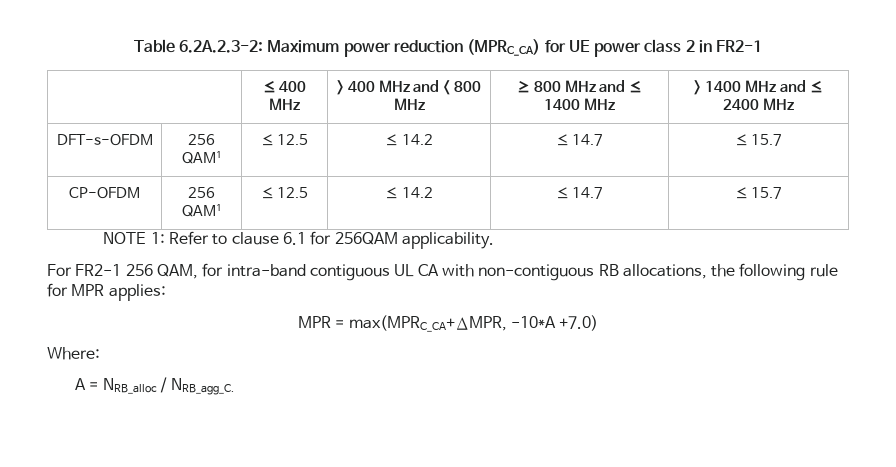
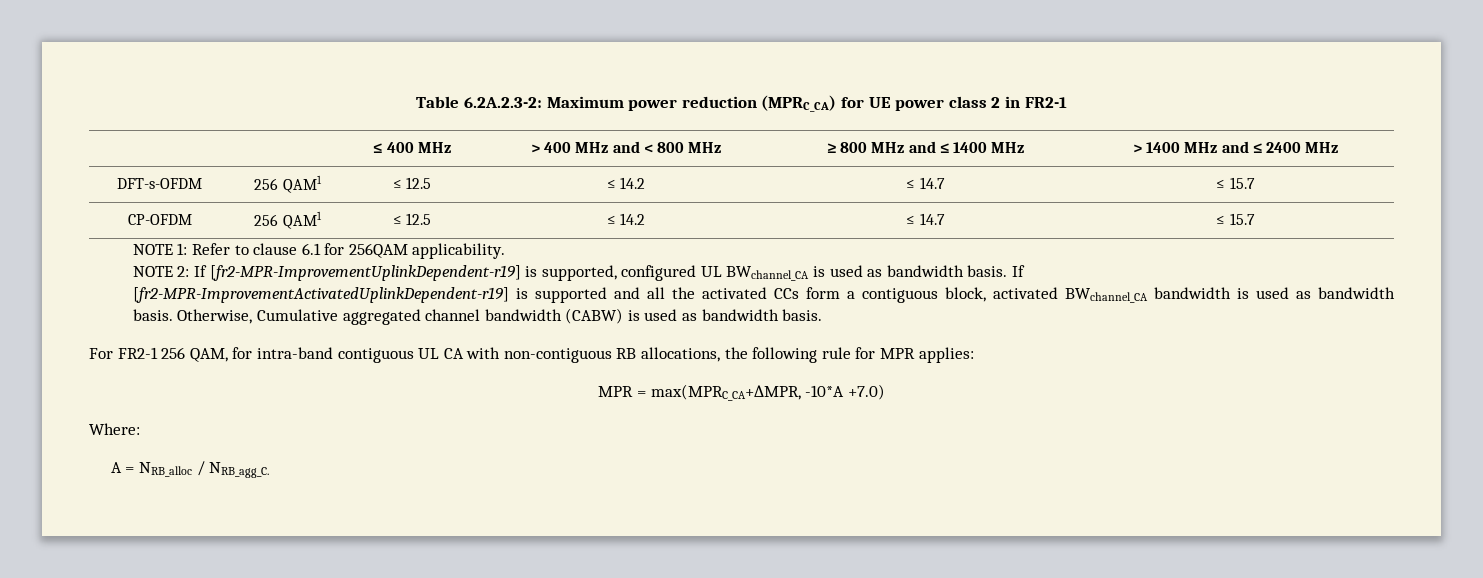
(494, 240) none -> [132,265,1025,281] [132,287,1396,303] [132,308,823,325] // NOTE 2: If [fr2-MPR-ImprovementUplinkDependent-r19] is supported, configured UL BWchannel_CA is used as bandwidth basis. If [fr2-MPR-ImprovementActivatedUplinkDependent-r19] is supported and all the activated CCs form a contiguous block, activated BWchannel_CA bandwidth is used as bandwidth basis. Otherwise, Cumulative aggregated channel bandwidth (CABW) is used as bandwidth basis.

